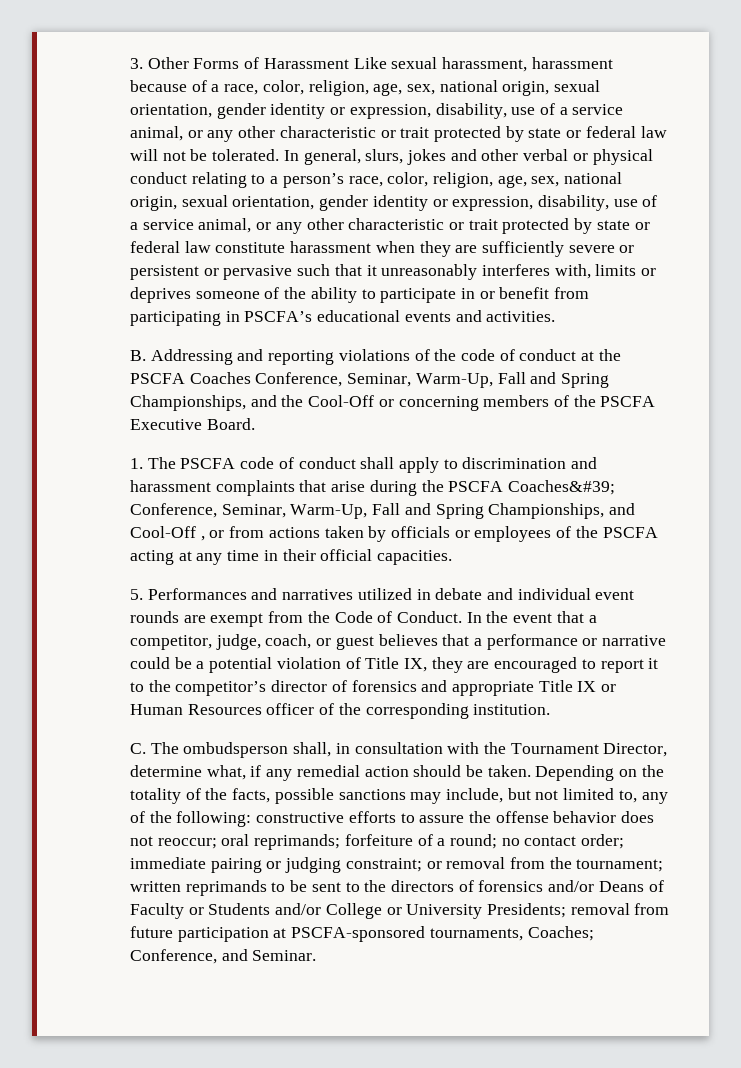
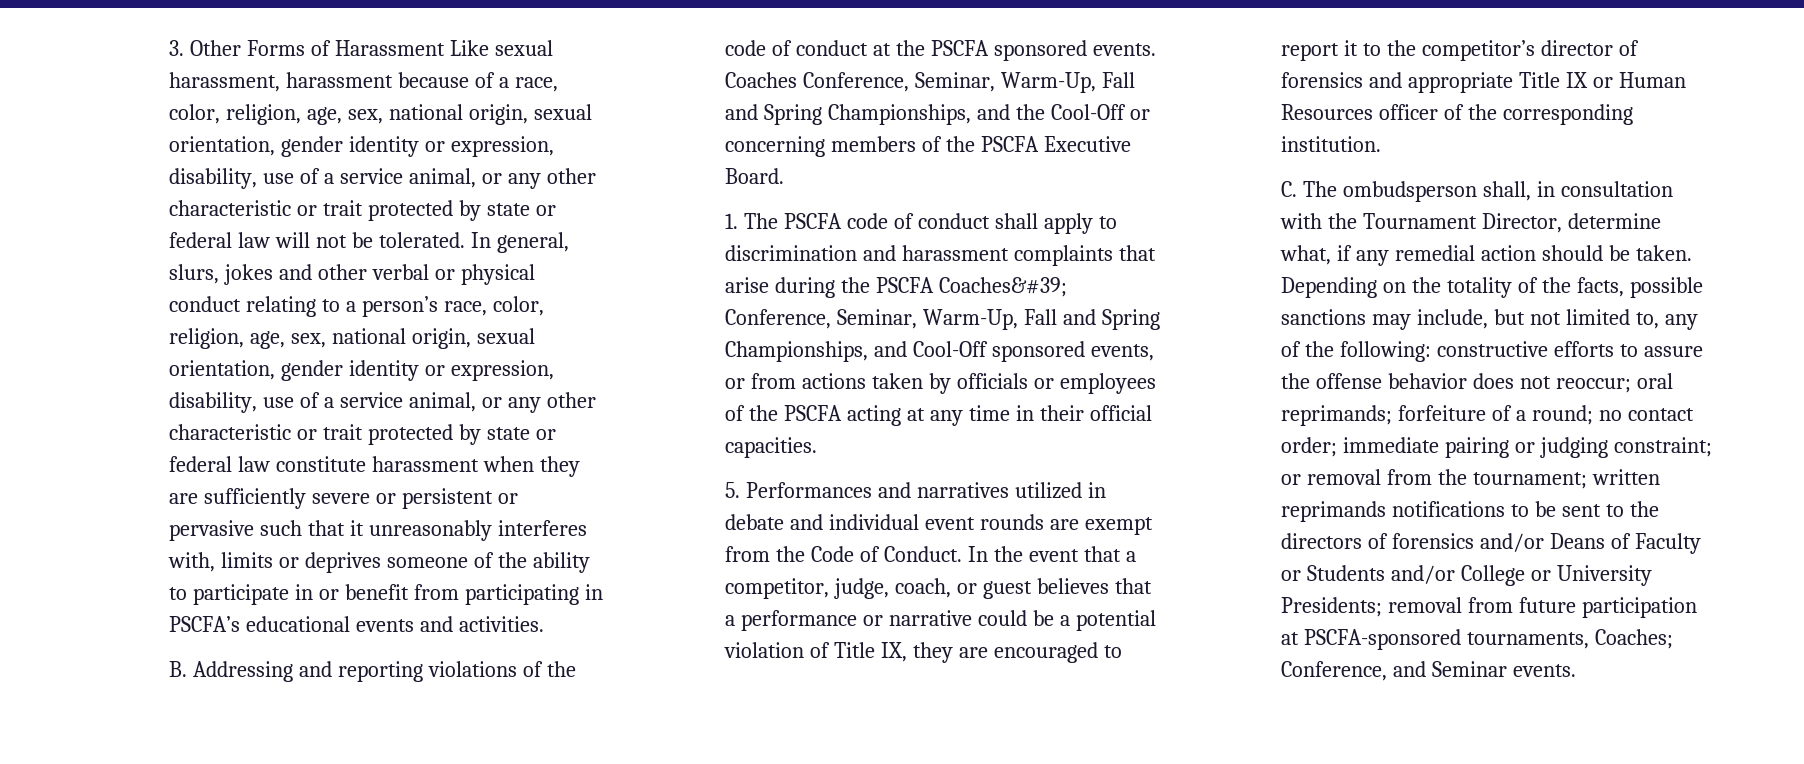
(185, 378) none -> [993,40,1156,61] sponsored events.
[200,536,205,541] , -> [992,341,1154,362] sponsored events,
(267, 888) none -> [1392,501,1506,517] notifications
[252,950,317,961] Seminar. -> [1432,661,1577,677] Seminar events.

